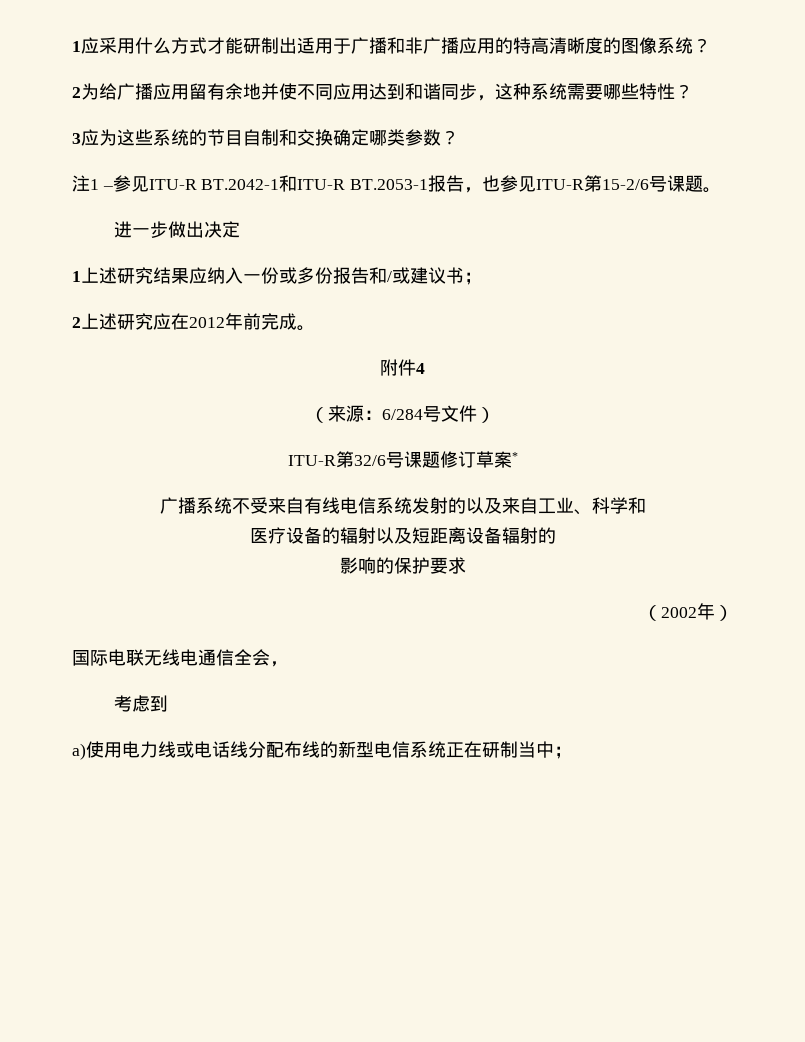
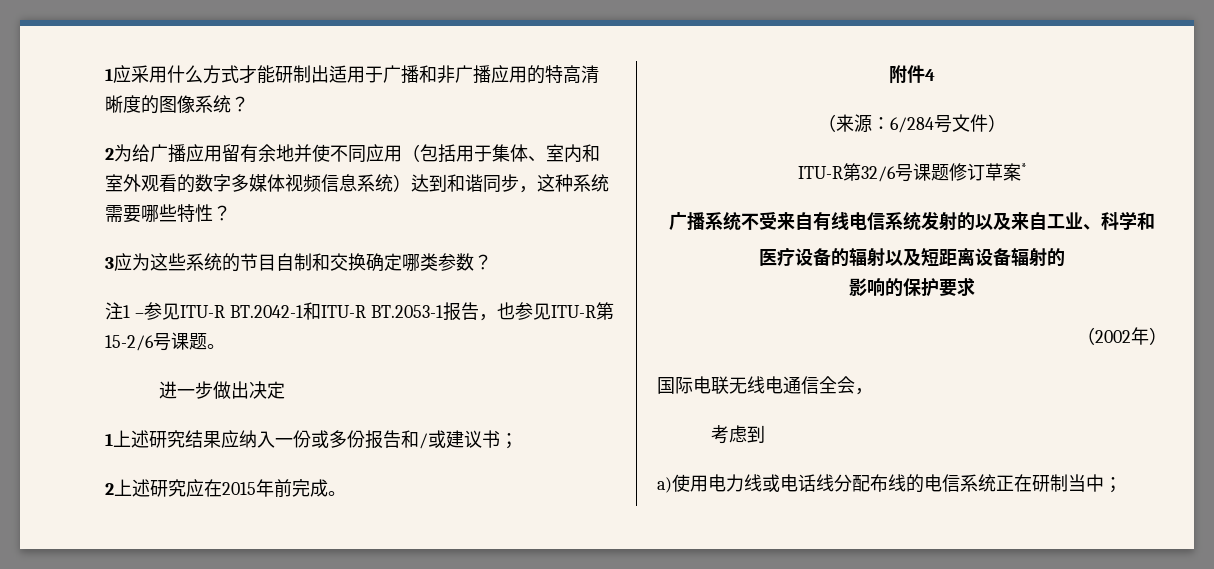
(369, 92) none -> [402,144,600,163] [105,174,411,193] （包括用于集体、室内和室外观看的数字多媒体视频信息系统）
[189,317,225,328] 2012 -> [222,482,256,495] 2015
[338,741,374,758] 新型 -> (924, 483) none

